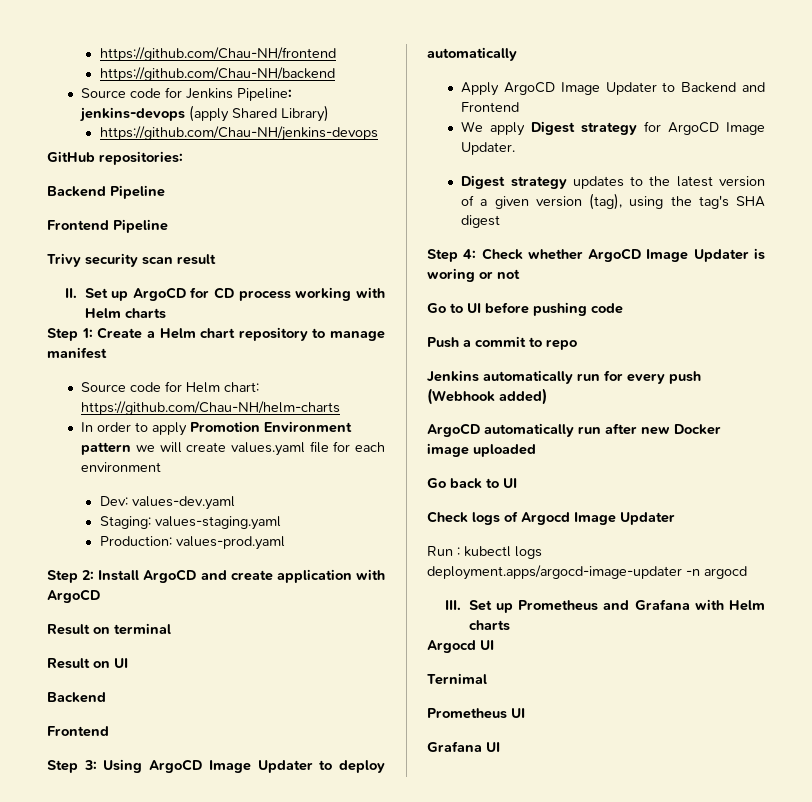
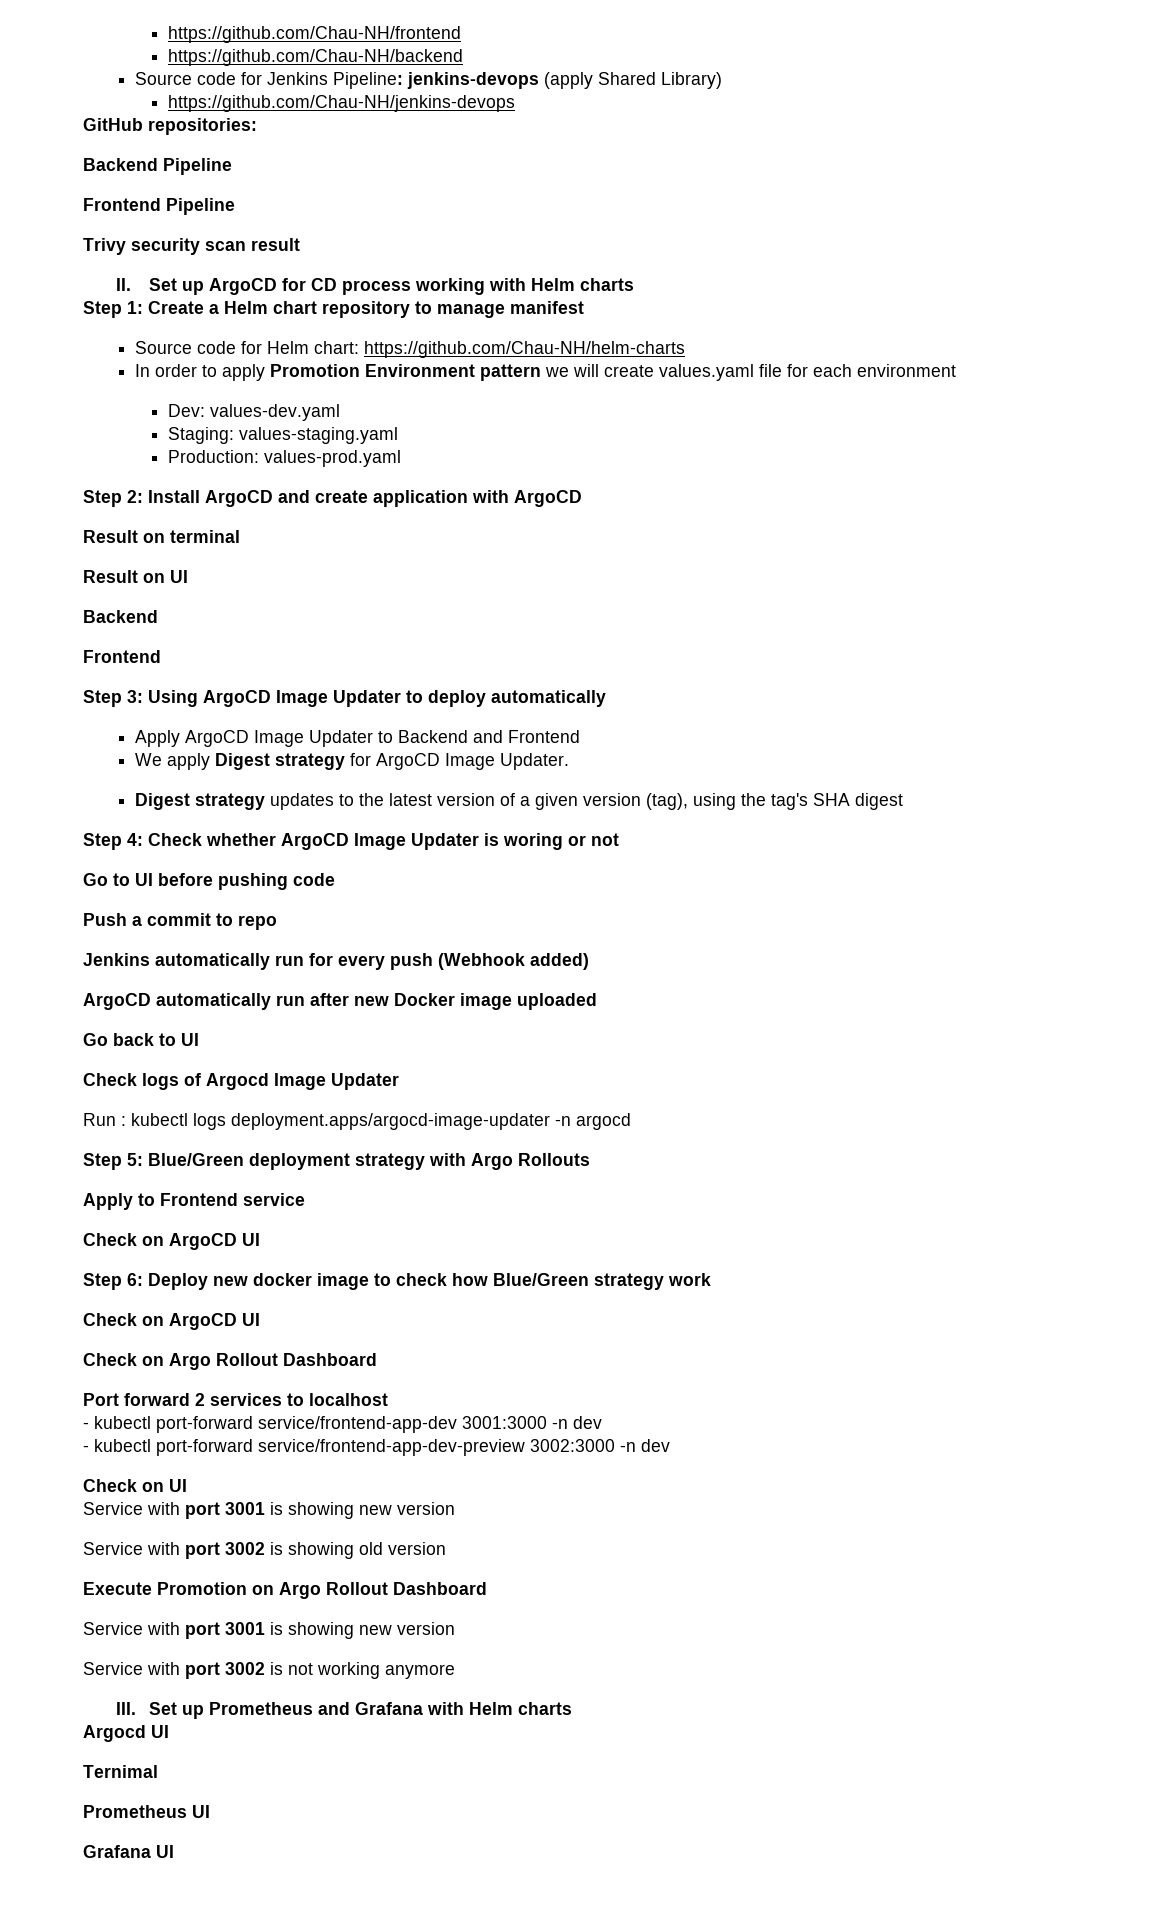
(747, 572) none -> [83,1153,590,1170] [83,1193,305,1210] [83,1233,260,1250] [83,1273,711,1290] [83,1313,260,1330] [83,1353,377,1370] [83,1393,388,1406] [83,1416,602,1433] [83,1439,670,1456] [83,1479,187,1492] [83,1502,455,1519] [83,1542,446,1559] [83,1582,487,1599] [83,1622,455,1639] [83,1662,455,1679] // Step 5: Blue/Green deployment strategy with Argo Rollouts // Apply to Frontend service // Check on ArgoCD UI // Step 6: Deploy new docker image to check how Blue/Green strategy work // Check on ArgoCD UI // Check on Argo Rollout Dashboard // Port forward 2 services to localhost // - kubectl port-forward service/frontend-app-dev 3001:3000 -n dev // - kubectl port-forward service/frontend-app-dev-preview 3002:3000 -n dev // Check on UI // Service with port 3001 is showing new version // Service with port 3002 is showing old version // Execute Promotion on Argo Rollout Dashboard // Service with port 3001 is showing new version // Service with port 3002 is not working anymore

